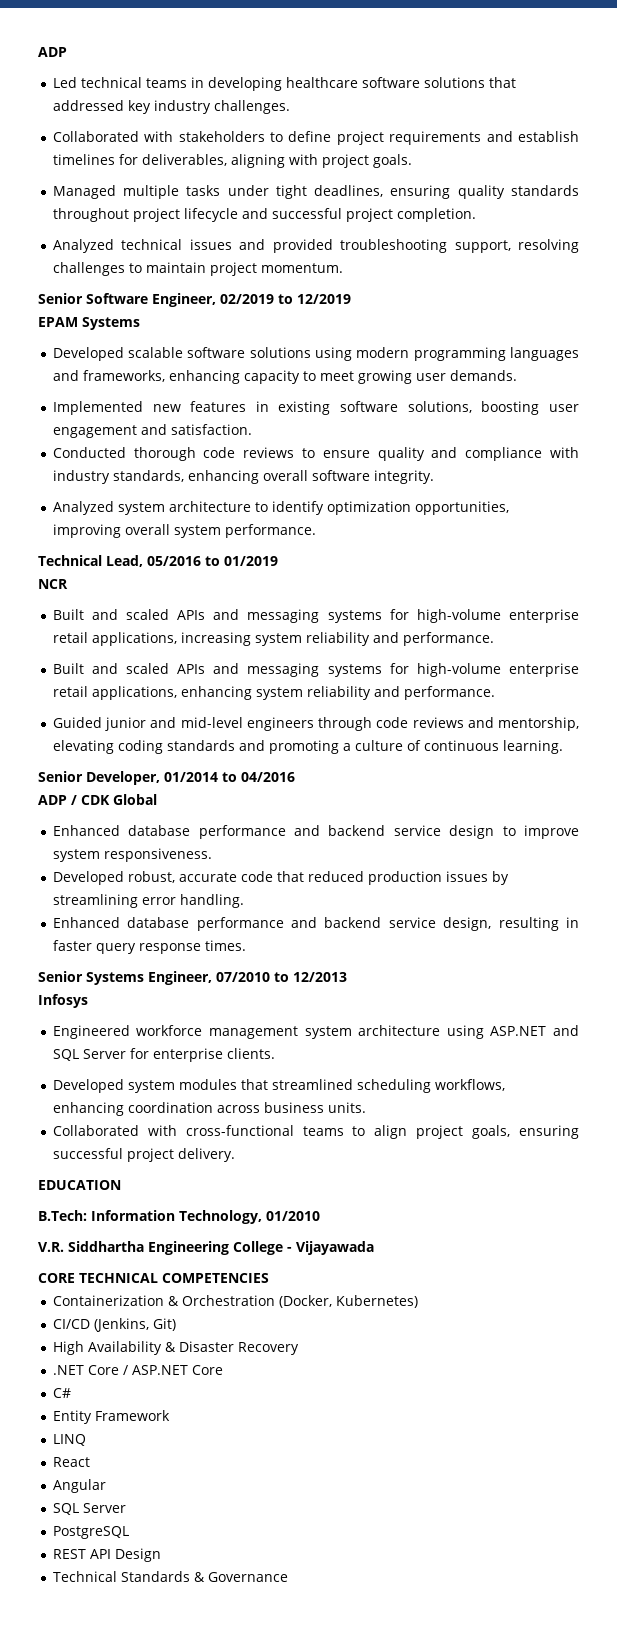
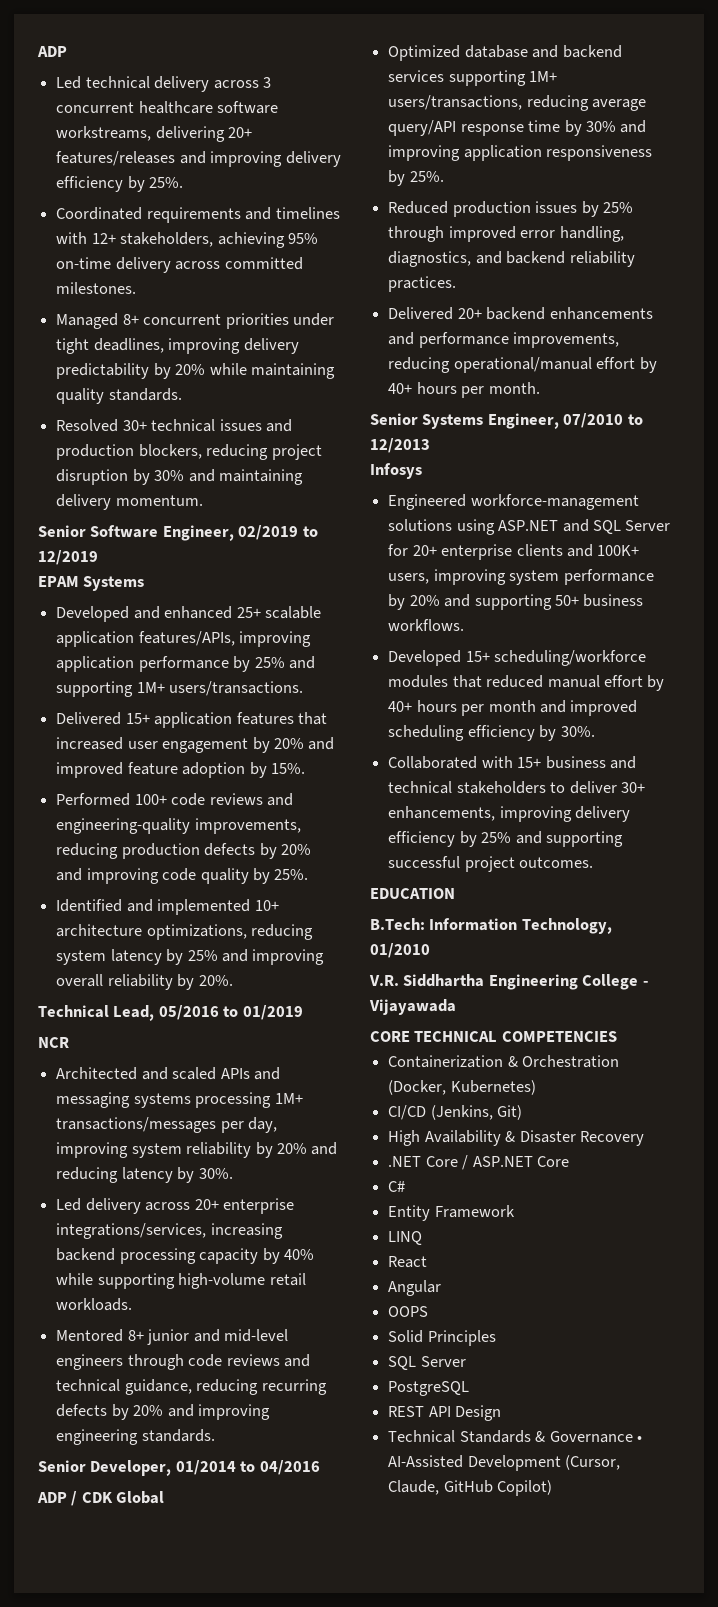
[145,77,516,91] [52,100,290,114] [52,131,579,145] [52,154,412,168] [52,185,579,199] [52,208,476,222] [52,239,579,253] [52,262,257,276] teams in developing healthcare software solutions that addressed key industry challenges. // Collaborated with stakeholders to define project requirements and establish timelines for deliverables, aligning with project goals. // Managed multiple tasks under tight deadlines, ensuring quality standards throughout project lifecycle and successful project completion. // Analyzed technical issues and provided troubleshooting support, resolving challenges to maintain project -> [154,76,271,92] [56,101,279,114] [56,126,253,142] [56,151,341,167] [56,176,184,192] [56,207,340,223] [56,232,318,248] [56,257,303,273] [56,282,137,294] [56,313,334,329] [56,338,299,354] [56,363,335,379] [56,388,182,404] [56,419,292,432] [56,444,322,460] [56,469,303,485] [56,494,112,510] delivery across 3 concurrent healthcare software workstreams, delivering 20+ features/releases and improving delivery efficiency by 25%. // Coordinated requirements and timelines with 12+ stakeholders, achieving 95% on-time delivery across committed milestones. // Managed 8+ concurrent priorities under tight deadlines, improving delivery predictability by 20% while maintaining quality standards. // Resolved 30+ technical issues and production blockers, reducing project disruption by 30% and maintaining delivery
[128,347,579,361] [52,370,517,384] [52,401,579,415] [52,424,252,438] [52,447,579,461] [52,470,434,484] [52,501,509,515] [52,524,316,538] scalable software solutions using modern programming languages and frameworks, enhancing capacity to meet growing user demands. // Implemented new features in existing software solutions, boosting user engagement and satisfaction. // Conducted thorough code reviews to ensure quality and compliance with industry standards, enhancing overall software integrity. // Analyzed system architecture to identify optimization opportunities, improving overall system performance. -> [133,606,321,619] [56,631,312,647] [56,656,315,672] [56,681,304,697] [56,712,327,728] [56,737,335,753] [56,762,305,778] [56,793,293,806] [56,818,301,834] [56,843,311,859] [56,868,309,884] [56,899,279,915] [56,924,314,940] [56,949,325,965] [56,974,233,990] and enhanced 25+ scalable application features/APIs, improving application performance by 25% and supporting 1M+ users/transactions. // Delivered 15+ application features that increased user engagement by 20% and improved feature adoption by 15%. // Performed 100+ code reviews and engineering-quality improvements, reducing production defects by 20% and improving code quality by 25%. // Identified and implemented 10+ architecture optimizations, reducing system latency by 25% and improving overall reliability by 20%.
[52,609,579,623] [52,632,494,646] [52,663,579,677] [52,686,495,700] [52,717,102,728] Built and scaled APIs and messaging systems for high-volume enterprise retail applications, increasing system reliability and performance. // Built and scaled APIs and messaging systems for high-volume enterprise retail applications, enhancing system reliability and performance. // Guided -> [56,1067,280,1080] [56,1092,303,1108] [56,1117,278,1133] [56,1142,338,1158] [56,1167,233,1183] [56,1198,294,1214] [56,1223,283,1239] [56,1248,314,1264] [56,1273,306,1289] [56,1298,133,1311] [56,1329,144,1342] Architected and scaled APIs and messaging systems processing 1M+ transactions/messages per day, improving system reliability by 20% and reducing latency by 30%. // Led delivery across 20+ enterprise integrations/services, increasing backend processing capacity by 40% while supporting high-volume retail workloads. // Mentored 8+
[497,717,579,731] [52,740,563,754] mentorship, elevating coding standards and promoting a culture of continuous learning. -> [56,1379,327,1395] [56,1404,270,1420] [56,1429,215,1445] technical guidance, reducing recurring defects by 20% and improving engineering standards.
[52,825,579,839] [52,848,212,862] [52,871,509,885] [52,894,244,908] [52,917,579,931] [52,940,246,954] Enhanced database performance and backend service design to improve system responsiveness. // Developed robust, accurate code that reduced production issues by streamlining error handling. // Enhanced database performance and backend service design, resulting in faster query response times. -> [388,45,622,61] [388,70,558,86] [388,95,647,111] [388,120,647,136] [388,145,653,161] [388,170,444,186] [388,201,633,217] [388,226,624,242] [388,251,635,267] [388,276,457,292] [388,307,653,320] [388,332,620,348] [388,357,657,373] [388,382,540,398] Optimized database and backend services supporting 1M+ users/transactions, reducing average query/API response time by 30% and improving application responsiveness by 25%. // Reduced production issues by 25% through improved error handling, diagnostics, and backend reliability practices. // Delivered 20+ backend enhancements and performance improvements, reducing operational/manual effort by 40+ hours per month.
[136,1025,441,1039] workforce management system architecture -> [470,494,639,510] [388,519,453,531] workforce-management solutions
[152,1048,275,1062] [52,1079,505,1093] [52,1102,366,1116] [52,1125,579,1139] [52,1148,235,1162] enterprise clients. // Developed system modules that streamlined scheduling workflows, enhancing coordination across business units. // Collaborated with cross-functional teams to align project goals, ensuring successful project delivery. -> [412,544,640,560] [388,569,654,585] [388,594,644,610] [388,619,465,631] [388,650,647,666] [388,675,665,691] [388,700,638,716] [388,725,595,741] [388,756,636,769] [388,781,645,794] [388,806,631,822] [388,831,623,847] [388,856,594,872] 20+ enterprise clients and 100K+ users, improving system performance by 20% and supporting 50+ business workflows. // Developed 15+ scheduling/workforce modules that reduced manual effort by 40+ hours per month and improved scheduling efficiency by 30%. // Collaborated with 15+ business and technical stakeholders to deliver 30+ enhancements, improving delivery efficiency by 25% and supporting successful project outcomes.
(106, 1486) none -> [388,1306,429,1317] [388,1330,496,1346] // OOPS // Solid Principles
(288, 1577) none -> [636,1436,642,1442] [388,1455,621,1471] [388,1480,553,1496] • AI-Assisted Development (Cursor, Claude, GitHub Copilot)

